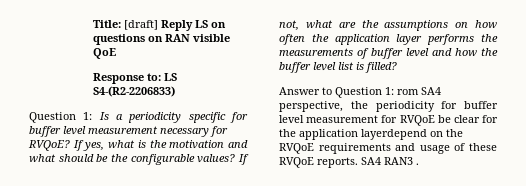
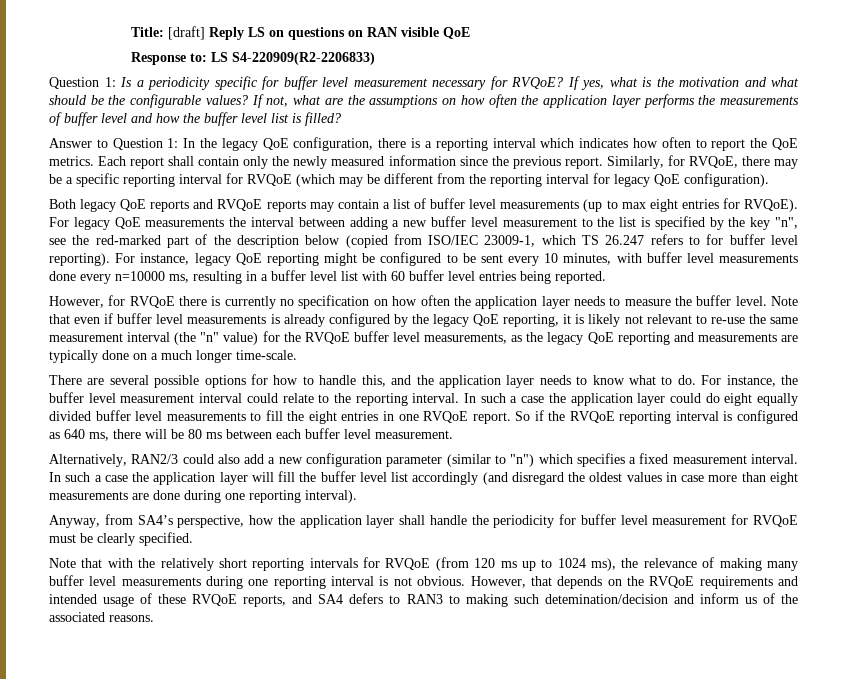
[93,86,176,97] S4-(R2-2206833) -> [232,52,376,65] S4-220909(R2-2206833)
[397,87,441,95] [279,101,343,112] rom SA4 perspective, -> [183,137,799,151] [49,155,798,169] [49,173,769,187] [49,198,798,212] [49,216,799,230] [49,234,798,248] [49,252,798,266] [49,270,606,284] [49,295,799,309] [49,313,799,327] [49,331,798,345] [49,350,297,363] [49,374,798,388] [49,392,799,406] [49,410,798,424] [49,428,453,441] [49,453,798,467] [49,471,798,485] [49,490,357,503] [49,514,467,528] In the legacy QoE configuration, there is a reporting interval which indicates how often to report the QoE metrics. Each report shall contain only the newly measured information since the previous report. Similarly, for RVQoE, there may be a specific reporting interval for RVQoE (which may be different from the reporting interval for legacy QoE configuration). // Both legacy QoE reports and RVQoE reports may contain a list of buffer level measurements (up to max eight entries for RVQoE). For legacy QoE measurements the interval between adding a new buffer level measurement to the list is specified by the key "n", see the red-marked part of the description below (copied from ISO/IEC 23009-1, which TS 26.247 refers to for buffer level reporting). For instance, legacy QoE reporting might be configured to be sent every 10 minutes, with buffer level measurements done every n=10000 ms, resulting in a buffer level list with 60 buffer level entries being reported. // However, for RVQoE there is currently no specification on how often the application layer needs to measure the buffer level. Note that even if buffer level measurements is already configured by the legacy QoE reporting, it is likely not relevant to re-use the same measurement interval (the "n" value) for the RVQoE buffer level measurements, as the legacy QoE reporting and measurements are typically done on a much longer time-scale. // There are several possible options for how to handle this, and the application layer needs to know what to do. For instance, the buffer level measurement interval could relate to the reporting interval. In such a case the application layer could do eight equally divided buffer level measurements to fill the eight entries in one RVQoE report. So if the RVQoE reporting interval is configured as 640 ms, there will be 80 ms between each buffer level measurement. // Alternatively, RAN2/3 could also add a new configuration parameter (similar to "n") which specifies a fixed measurement interval. In such a case the application layer will fill the buffer level list accordingly (and disregard the oldest values in case more than eight measurements are done during one reporting interval). // Anyway, from SA4’s perspective, how the application layer shall handle
[437,115,498,123] [279,129,427,140] be clear for the application layerdepend -> [49,532,193,546] [49,557,799,571] [49,575,603,589] must be clearly specified. // Note that with the relatively short reporting intervals for RVQoE (from 120 ms up to 1024 ms), the relevance of making many buffer level measurements during one reporting interval is not obvious. However, that depends
(416, 147) none -> [49,594,97,604] intended
[317,157,419,168] reports. SA4 RAN3 . -> [243,593,798,607] [49,612,154,622] reports, and SA4 defers to RAN3 to making such detemination/decision and inform us of the associated reasons.

